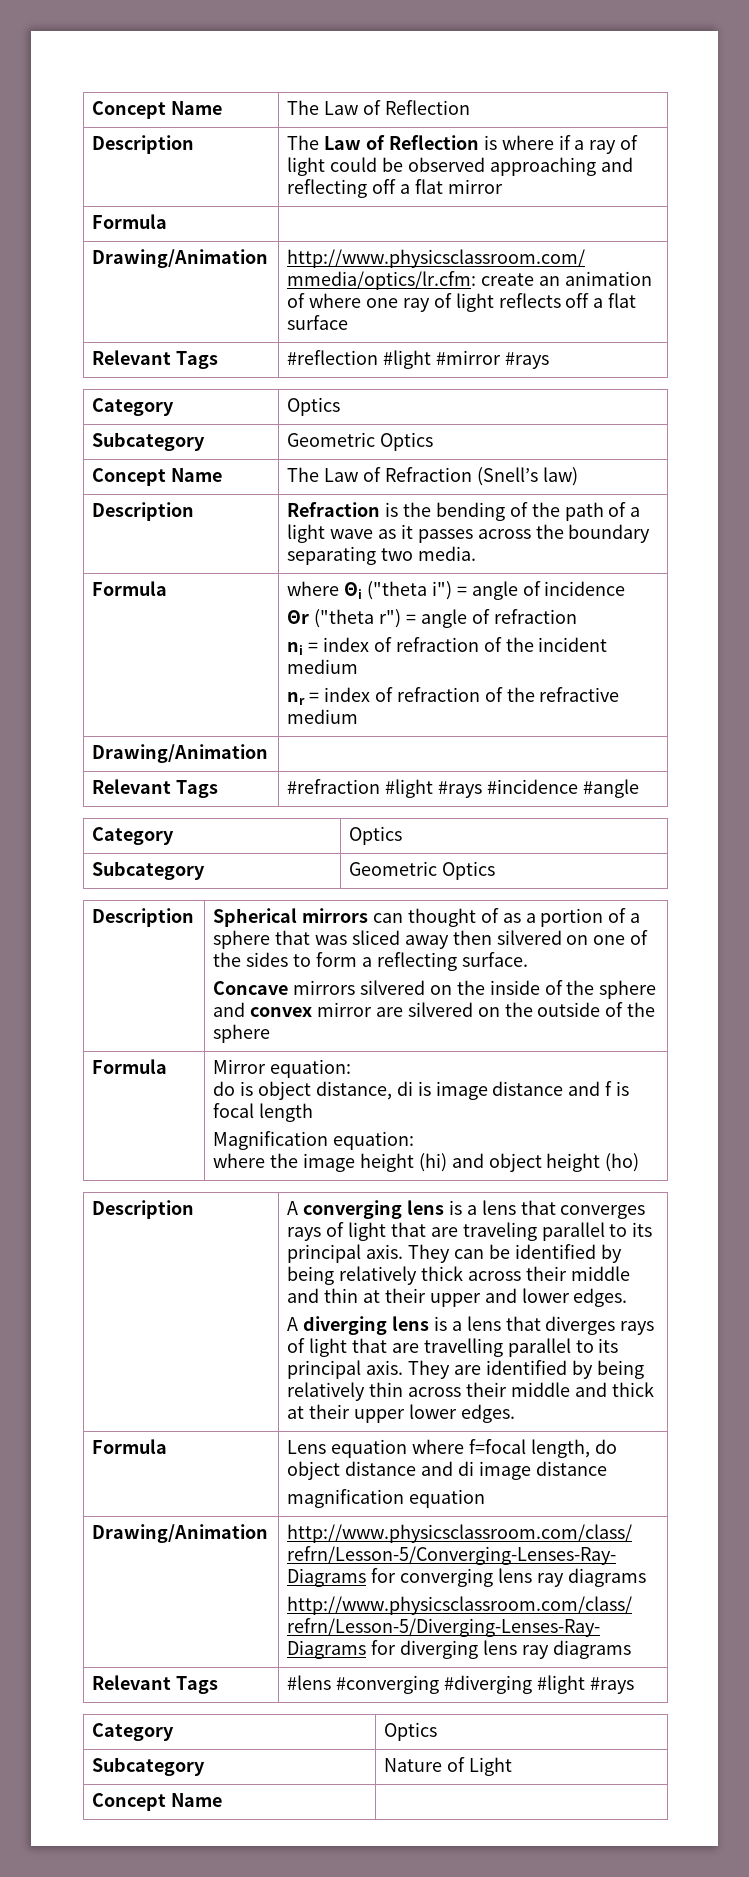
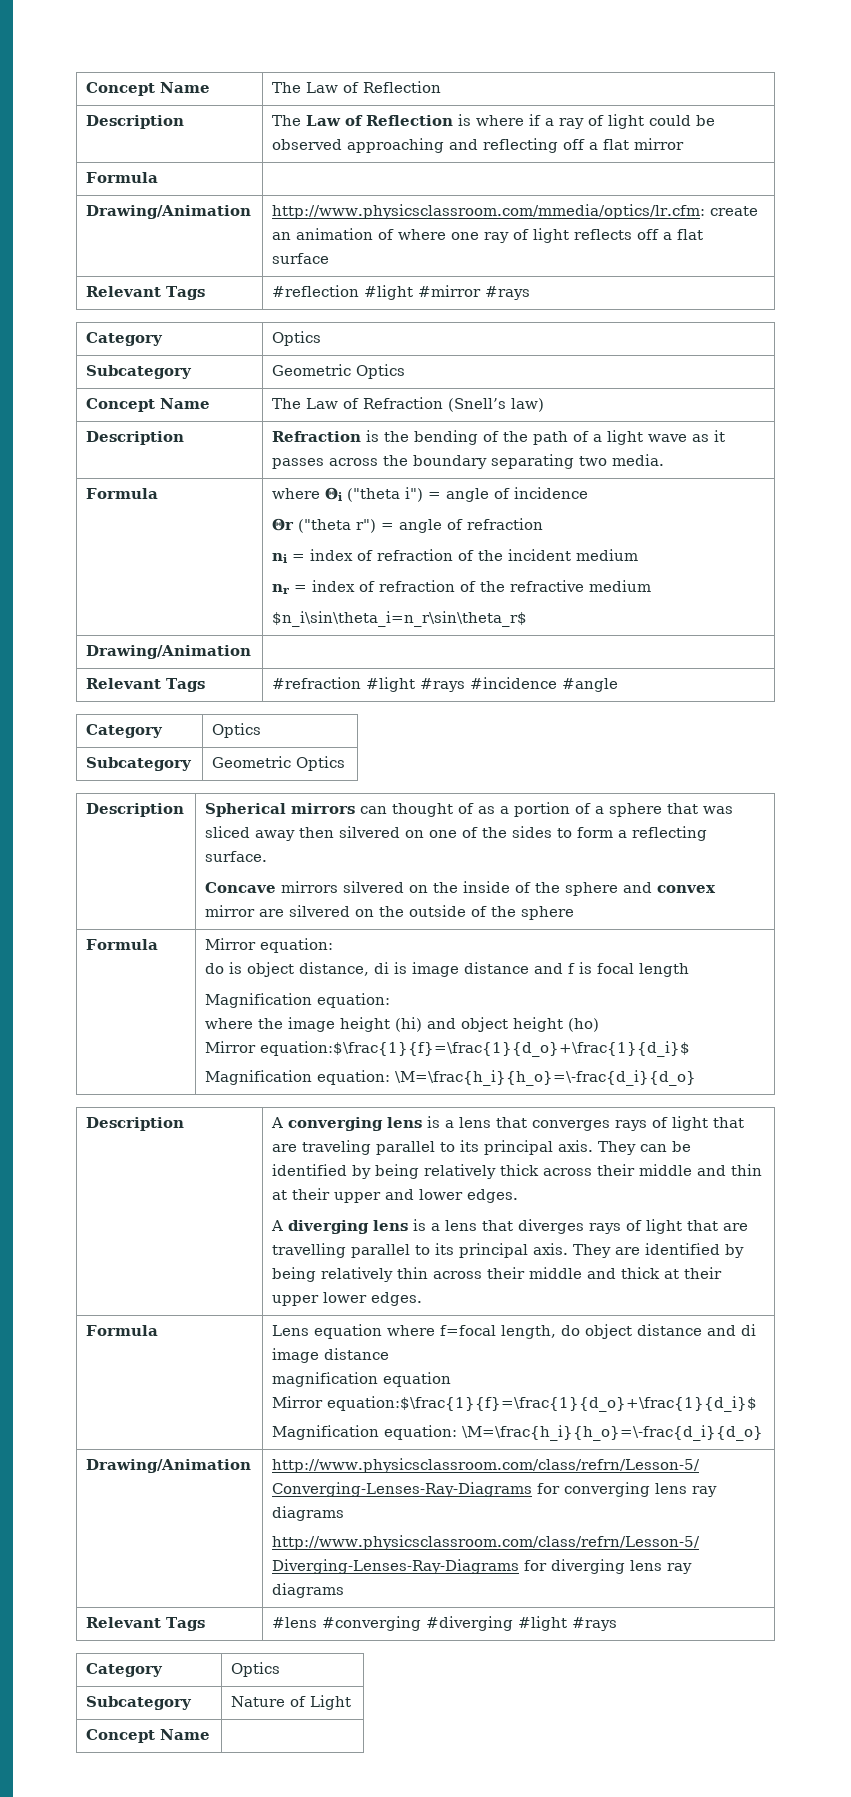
(359, 716) none -> [272,611,528,627] // $n_i\sin\theta_i=n_r\sin\theta_r$
(640, 1162) none -> [205,1041,691,1057] [205,1070,697,1086] // Mirror equation:$\frac{1}{f}=\frac{1}{d_o}+\frac{1}{d_i}$ // Magnification equation: \M=\frac{h_i}{h_o}=\-frac{d_i}{d_o}
(486, 1498) none -> [272,1396,758,1412] [272,1425,764,1441] // Mirror equation:$\frac{1}{f}=\frac{1}{d_o}+\frac{1}{d_i}$ // Magnification equation: \M=\frac{h_i}{h_o}=\-frac{d_i}{d_o}

